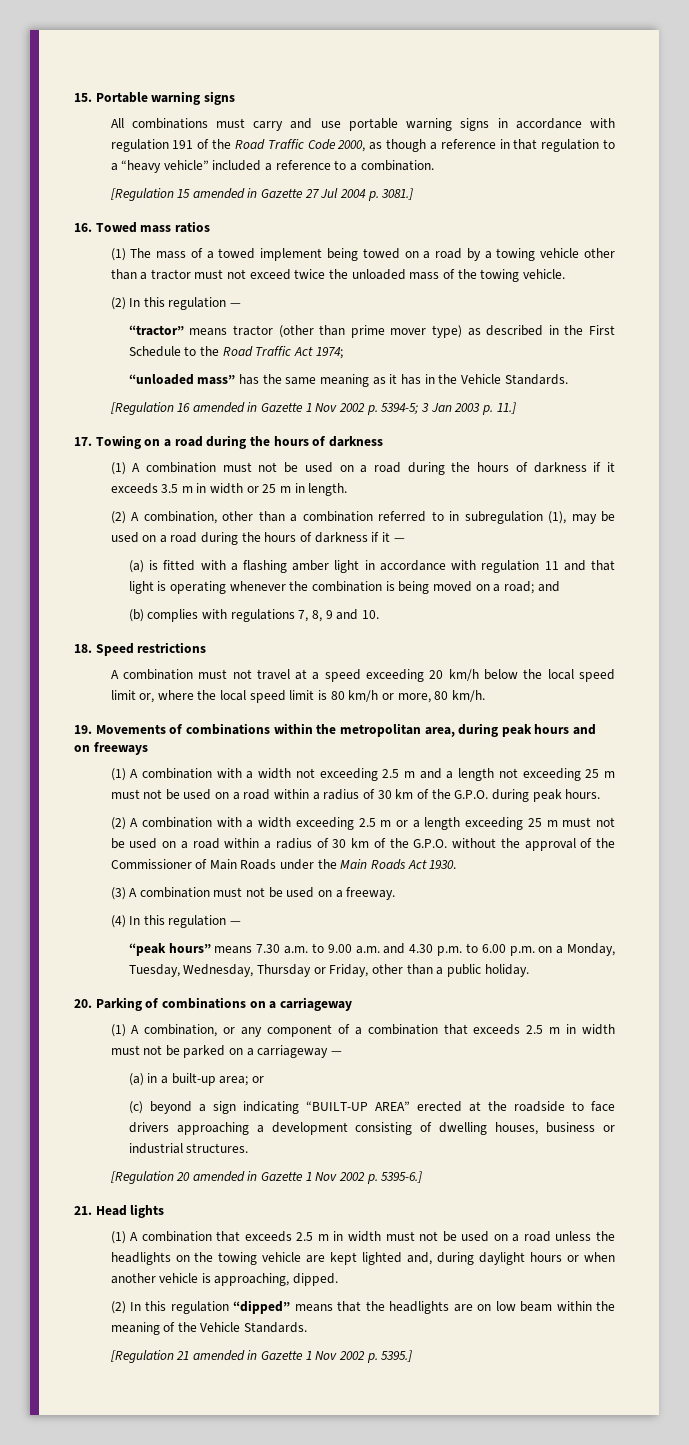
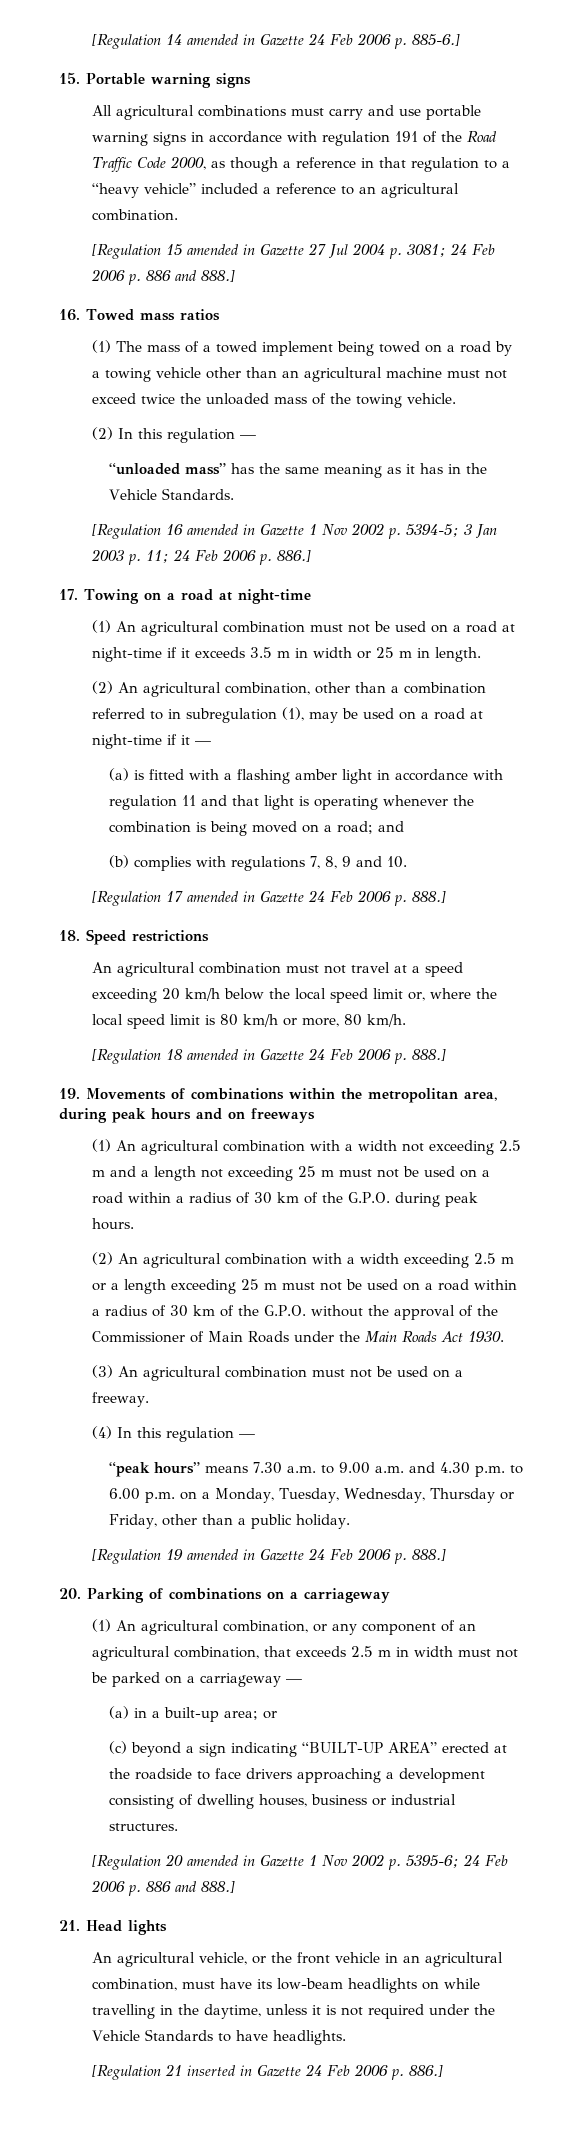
(74, 97) none -> [92,33,461,49] [Regulation 14 amended in Gazette 24 Feb 2006 p. 885-6.] //
(124, 123) none -> [116,105,195,120] agricultural
[350,163,358,171] a -> [359,183,460,198] an agricultural
[381,188,414,200] 3081.] -> [407,243,496,257] [91,269,236,285] 3081; 24 Feb 2006 p. 886 and 888.]
[140,269,191,280] a tractor -> [282,367,443,382] an agricultural machine
[128,325,615,338] [128,346,343,359] // “tractor” means tractor (other than prime mover type) as described in the First Schedule to the Road Traffic Act 1974; -> (257, 437) none
[496,402,516,414] 11.] -> [146,549,312,565] 11; 24 Feb 2006 p. 886.]
[206,435,383,449] [110,462,141,475] during the hours of darkness // (1) A -> [218,589,311,604] [92,620,220,636] at night-time // (1) An agricultural
[407,462,587,475] during the hours of darkness -> [502,624,516,632] [92,647,163,662] at night-time
[131,512,140,521] A -> [118,682,222,697] An agricultural
[201,532,368,545] during the hours of darkness -> [470,711,484,719] [92,734,163,749] at night-time
(379, 614) none -> [92,890,447,906] // [Regulation 17 amended in Gazette 24 Feb 2006 p. 888.]
[110,670,119,679] A -> [92,962,196,977] An agricultural
(485, 696) none -> [92,1048,447,1064] // [Regulation 18 amended in Gazette 24 Feb 2006 p. 888.]
[130,769,139,778] A -> [116,1140,220,1155] An agricultural
[130,818,139,827] A -> [118,1253,222,1268] An agricultural
[129,888,138,897] A -> [118,1366,222,1381] An agricultural
(529, 970) none -> [92,1548,447,1564] // [Regulation 19 amended in Gazette 24 Feb 2006 p. 888.]
[131,1025,140,1034] A -> [116,1620,220,1635] An agricultural
[354,1024,438,1035] a combination -> [459,1623,477,1631] [92,1646,260,1661] an agricultural combination,
[381,1171,423,1183] [74,1204,165,1218] [110,1231,615,1244] [110,1252,615,1265] [110,1273,339,1286] [110,1300,616,1314] [110,1322,308,1335] 5395-6.] // 21. Head lights // (1) A combination that exceeds 2.5 m in width must not be used on a road unless the headlights on the towing vehicle are kept lighted and, during daylight hours or when another vehicle is approaching, dipped. // (2) In this regulation “dipped” means that the headlights are on low beam within the meaning of the Vehicle Standards. -> [406,1854,509,1868] [91,1880,236,1896] [59,1920,167,1935] [92,1952,504,1967] [92,1978,481,1993] [92,2004,496,2019] [92,2029,347,2045] 5395-6; 24 Feb 2006 p. 886 and 888.] // 21. Head lights // An agricultural vehicle, or the front vehicle in an agricultural combination, must have its low-beam headlights on while travelling in the daytime, unless it is not required under the Vehicle Standards to have headlights.
[192,1350,413,1363] amended in Gazette 1 Nov 2002 p. 5395.] -> [187,2064,444,2080] inserted in Gazette 24 Feb 2006 p. 886.]

